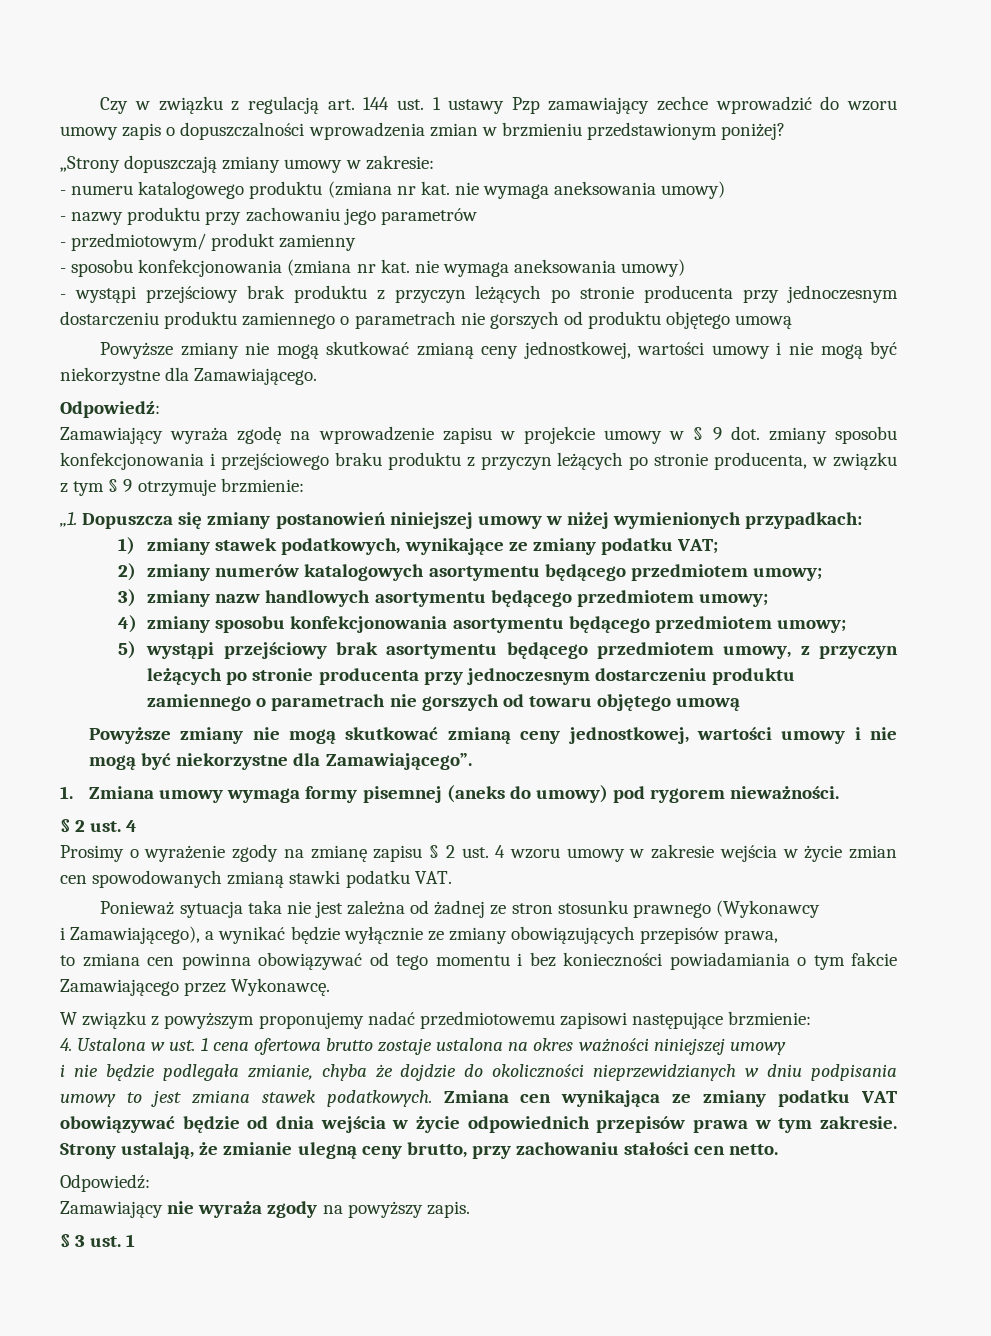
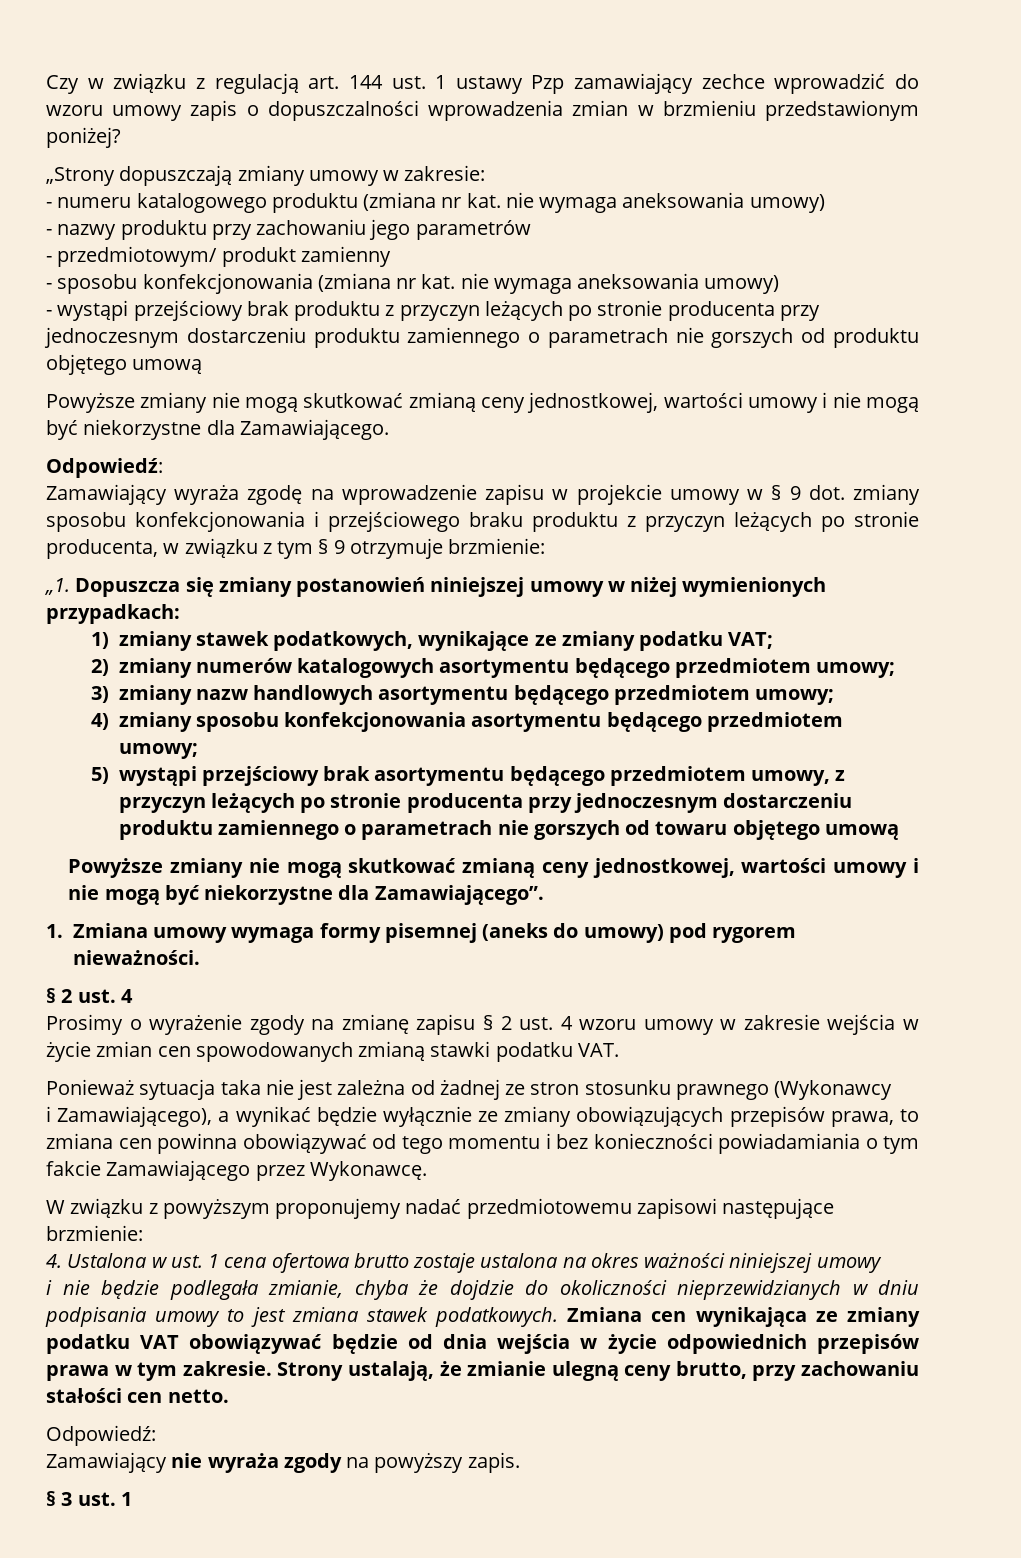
(779, 937) // -> (894, 1119) none

